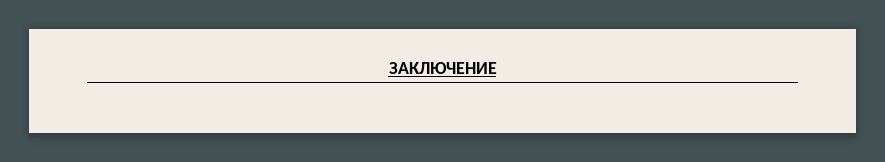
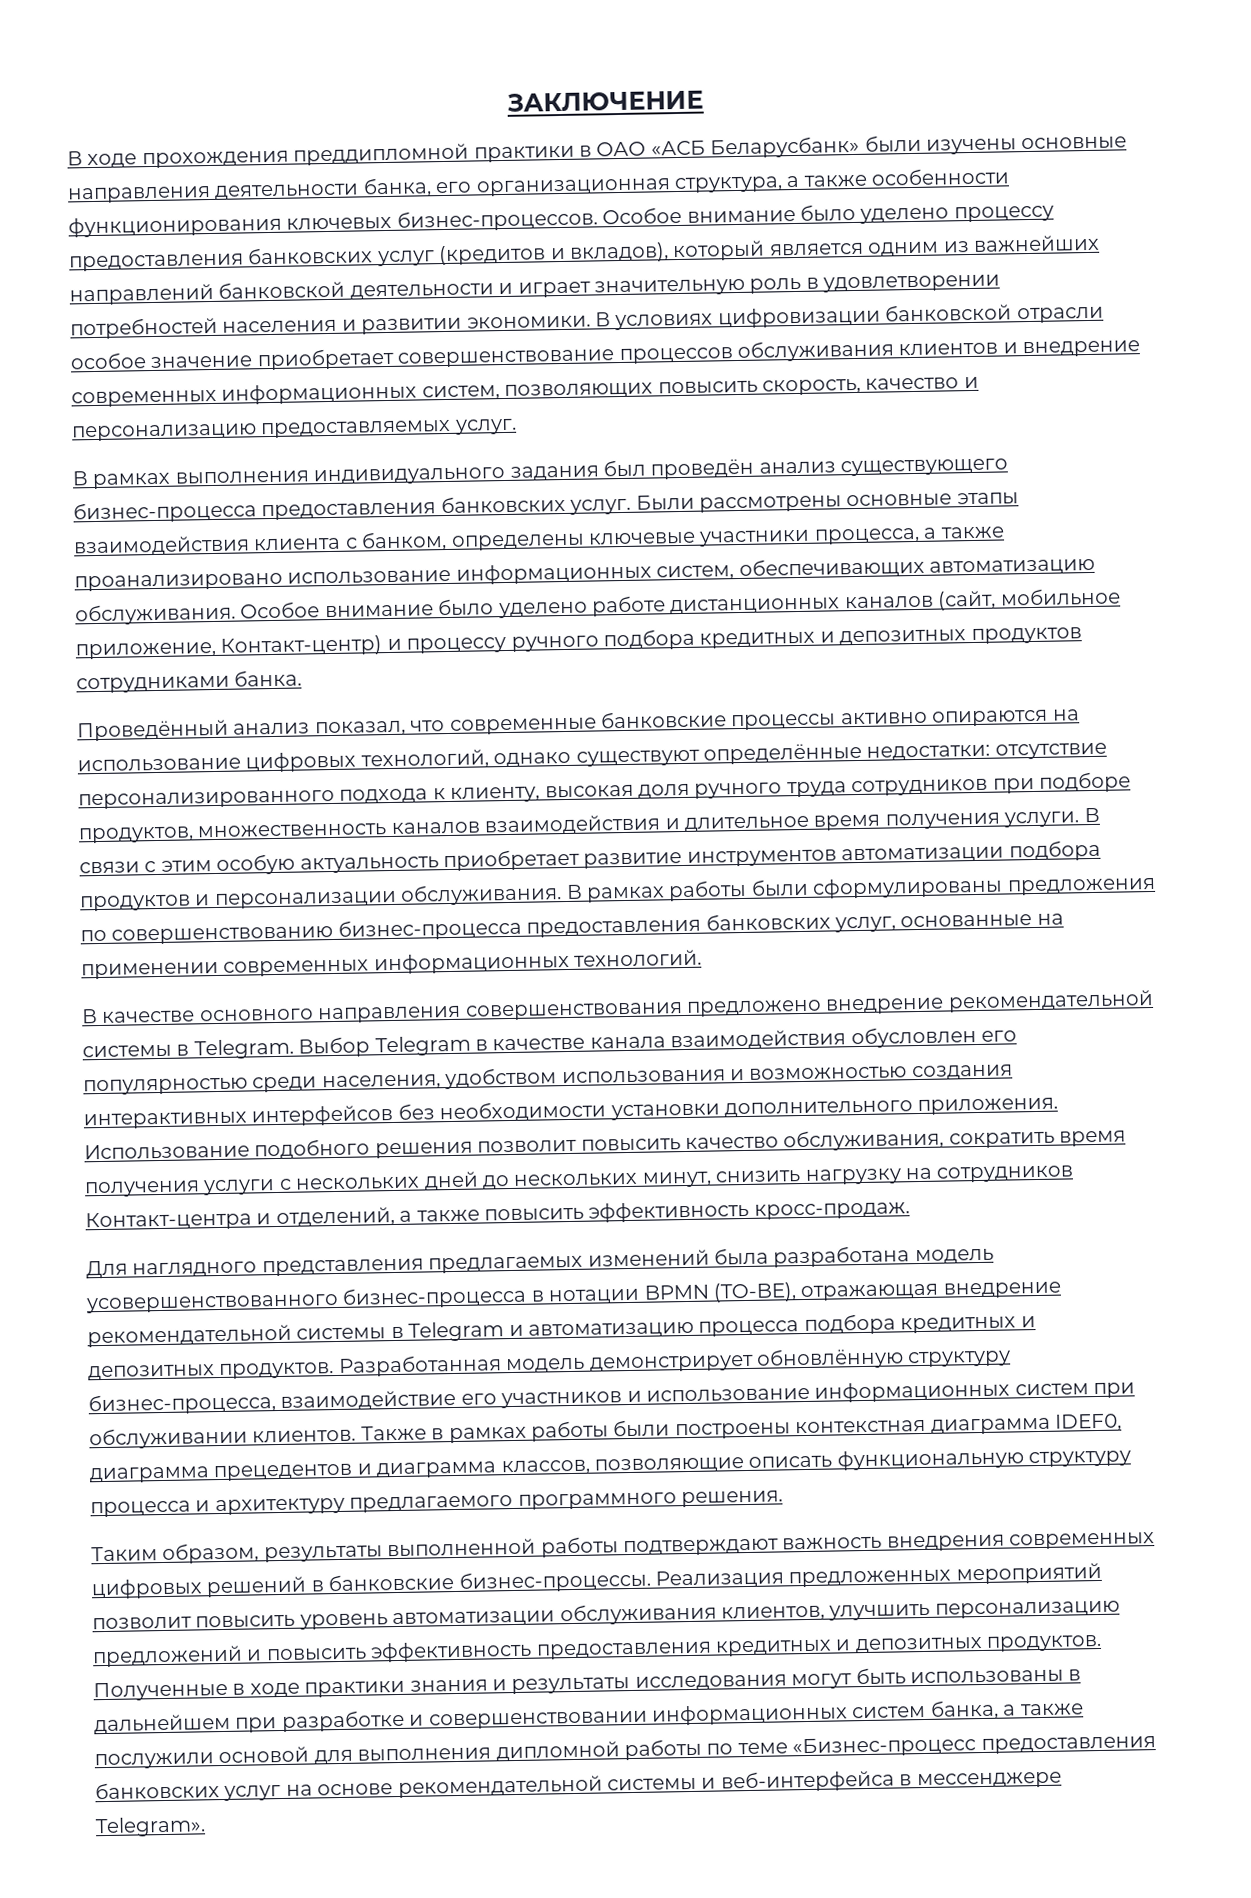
(497, 68) none -> [67,134,1128,169] [67,167,1010,204] [68,203,1054,238] [69,234,1100,272] [69,274,1001,306] [70,303,1104,340] [70,339,1141,371] [71,376,979,408] [71,418,517,442] [72,458,1009,490] [73,492,1019,524] [73,526,1005,557] [74,556,1095,592] [75,587,1121,626] [75,627,1082,660] [76,669,303,694] [77,709,1080,742] [77,742,1107,773] [78,771,1131,810] [78,807,1100,844] [79,839,1101,875] [80,876,1156,912] [80,912,1064,945] [81,949,703,980] [81,989,1154,1024] [82,1026,1017,1060] [83,1064,1013,1096] [83,1097,1059,1130] [84,1128,1127,1161] [84,1165,1075,1198] [85,1200,910,1232] [86,1245,994,1280] [85,1281,1062,1314] [87,1313,1036,1348] [88,1347,1012,1381] [88,1380,1136,1416] [89,1413,1122,1450] [89,1448,1132,1484] [90,1490,783,1518] [91,1532,1156,1565] [91,1562,1102,1600] [92,1600,1120,1630] [92,1634,1103,1668] [93,1667,1082,1702] [94,1699,1084,1735] [94,1736,1156,1770] [95,1769,1062,1801] [95,1816,206,1838] // В ходе прохождения преддипломной практики в ОАО «АСБ Беларусбанк» были изучены основные направления деятельности банка, его организационная структура, а также особенности функционирования ключевых бизнес-процессов. Особое внимание было уделено процессу предоставления банковских услуг (кредитов и вкладов), который является одним из важнейших направлений банковской деятельности и играет значительную роль в удовлетворении потребностей населения и развитии экономики. В условиях цифровизации банковской отрасли особое значение приобретает совершенствование процессов обслуживания клиентов и внедрение современных информационных систем, позволяющих повысить скорость, качество и персонализацию предоставляемых услуг. // В рамках выполнения индивидуального задания был проведён анализ существующего бизнес-процесса предоставления банковских услуг. Были рассмотрены основные этапы взаимодействия клиента с банком, определены ключевые участники процесса, а также проанализировано использование информационных систем, обеспечивающих автоматизацию обслуживания. Особое внимание было уделено работе дистанционных каналов (сайт, мобильное приложение, Контакт-центр) и процессу ручного подбора кредитных и депозитных продуктов сотрудниками банка. // Проведённый анализ показал, что современные банковские процессы активно опираются на использование цифровых технологий, однако существуют определённые недостатки: отсутствие персонализированного подхода к клиенту, высокая доля ручного труда сотрудников при подборе продуктов, множественность каналов взаимодействия и длительное время получения услуги. В связи с этим особую актуальность приобретает развитие инструментов автоматизации подбора продуктов и персонализации обслуживания. В рамках работы были сформулированы предложения по совершенствованию бизнес-процесса предоставления банковских услуг, основанные на применении современных информационных технологий. // В качестве основного направления совершенствования предложено внедрение рекомендательной системы в Telegram. Выбор Telegram в качестве канала взаимодействия обусловлен его популярностью среди населения, удобством использования и возможностью создания интерактивных интерфейсов без необходимости установки дополнительного приложения. Использование подобного решения позволит повысить качество обслуживания, сократить время получения услуги с нескольких дней до нескольких минут, снизить нагрузку на сотрудников Контакт-центра и отделений, а также повысить эффективность кросс-продаж. // Для наглядного представления предлагаемых изменений была разработана модель усовершенствованного бизнес-процесса в нотации BPMN (TO-BE), отражающая внедрение рекомендательной системы в Telegram и автоматизацию процесса подбора кредитных и депозитных продуктов. Разработанная модель демонстрирует обновлённую структуру бизнес-процесса, взаимодействие его участников и использование информационных систем при обслуживании клиентов. Также в рамках работы были построены контекстная диаграмма IDEF0, диаграмма прецедентов и диаграмма классов, позволяющие описать функциональную структуру процесса и архитектуру предлагаемого программного решения. // Таким образом, результаты выполненной работы подтверждают важность внедрения современных цифровых решений в банковские бизнес-процессы. Реализация предложенных мероприятий позволит повысить уровень автоматизации обслуживания клиентов, улучшить персонализацию предложений и повысить эффективность предоставления кредитных и депозитных продуктов. Полученные в ходе практики знания и результаты исследования могут быть использованы в дальнейшем при разработке и совершенствовании информационных систем банка, а также послужили основой для выполнения дипломной работы по теме «Бизнес-процесс предоставления банковских услуг на основе рекомендательной системы и веб-интерфейса в мессенджере Telegram».

